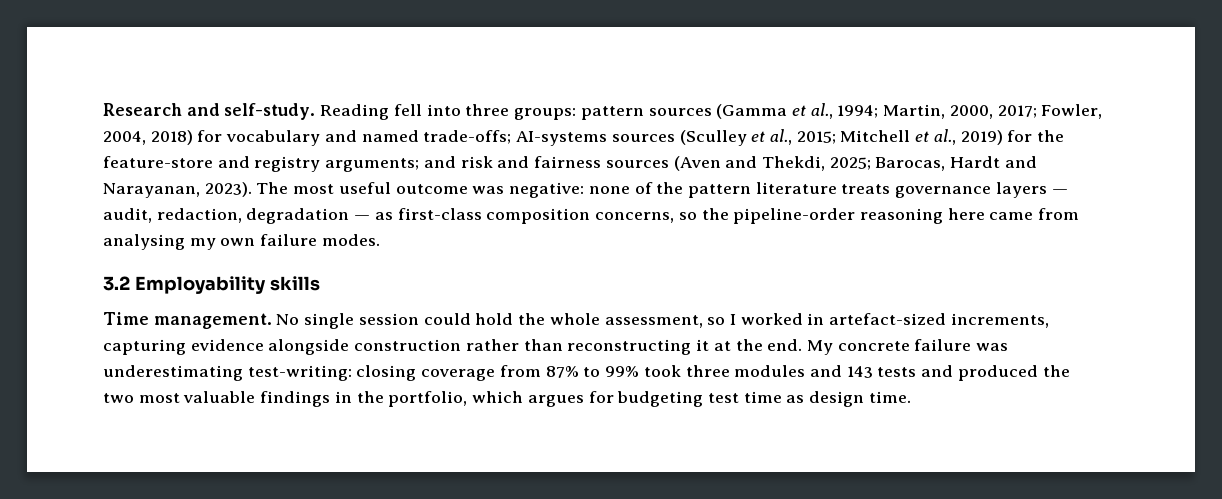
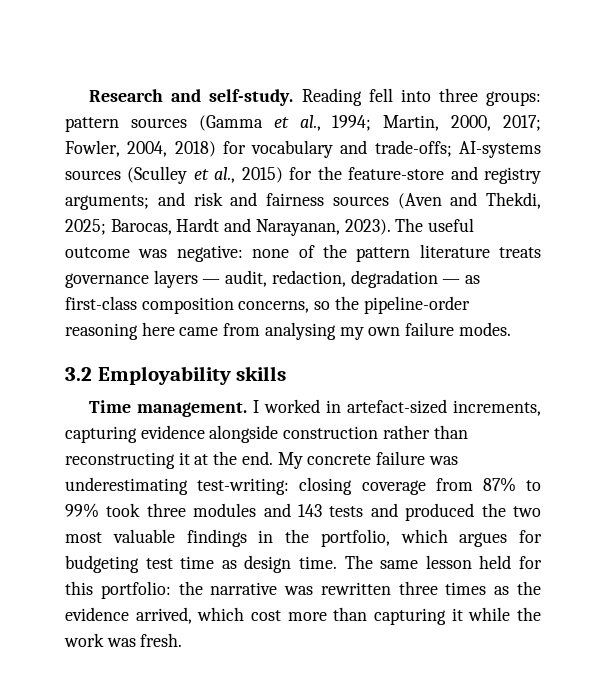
[361,130,419,142] named -> (368, 147) none
[796,129,1003,145] 2015; Mitchell et al., 2019) -> [241,167,283,183] 2015)
[293,184,335,194] most -> (424, 225) none
[276,313,726,329] No single session could hold the whole assessment, so -> (248, 409) none
(911, 397) none -> [344,555,543,569] [65,581,541,599] [65,607,541,625] [64,633,183,647] The same lesson held for this portfolio: the narrative was rewritten three times as the evidence arrived, which cost more than capturing it while the work was fresh.

